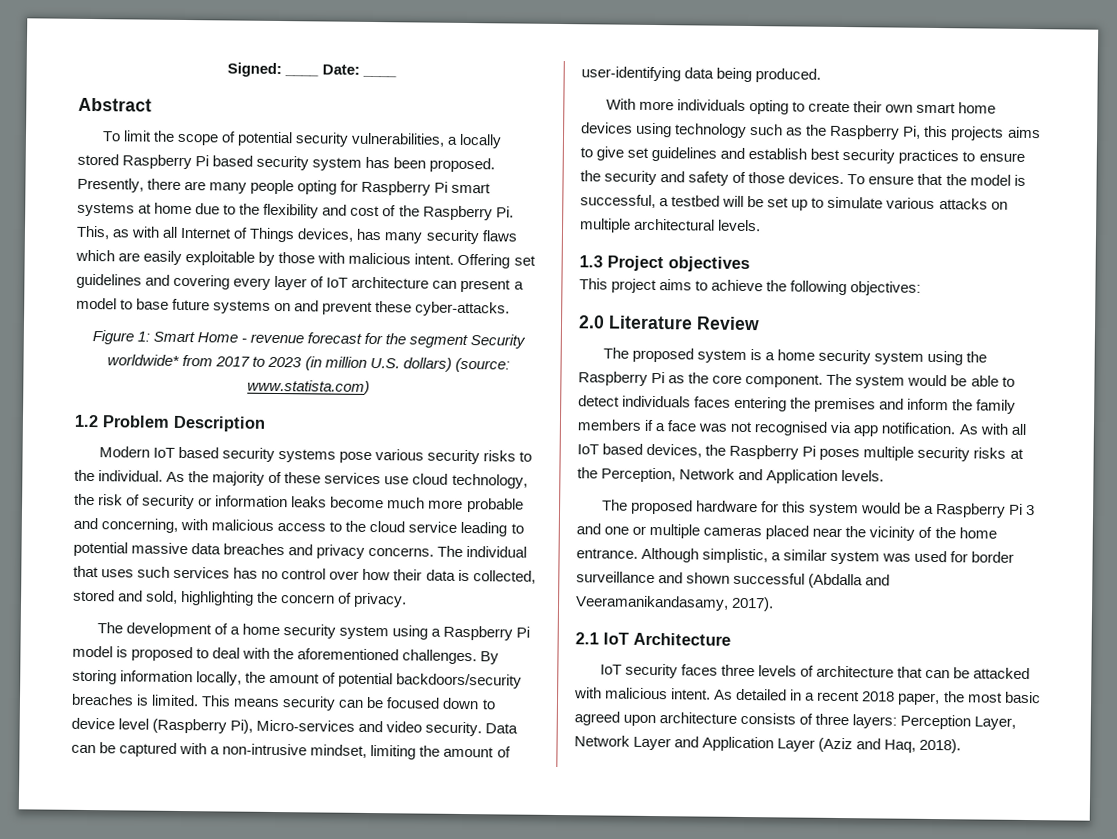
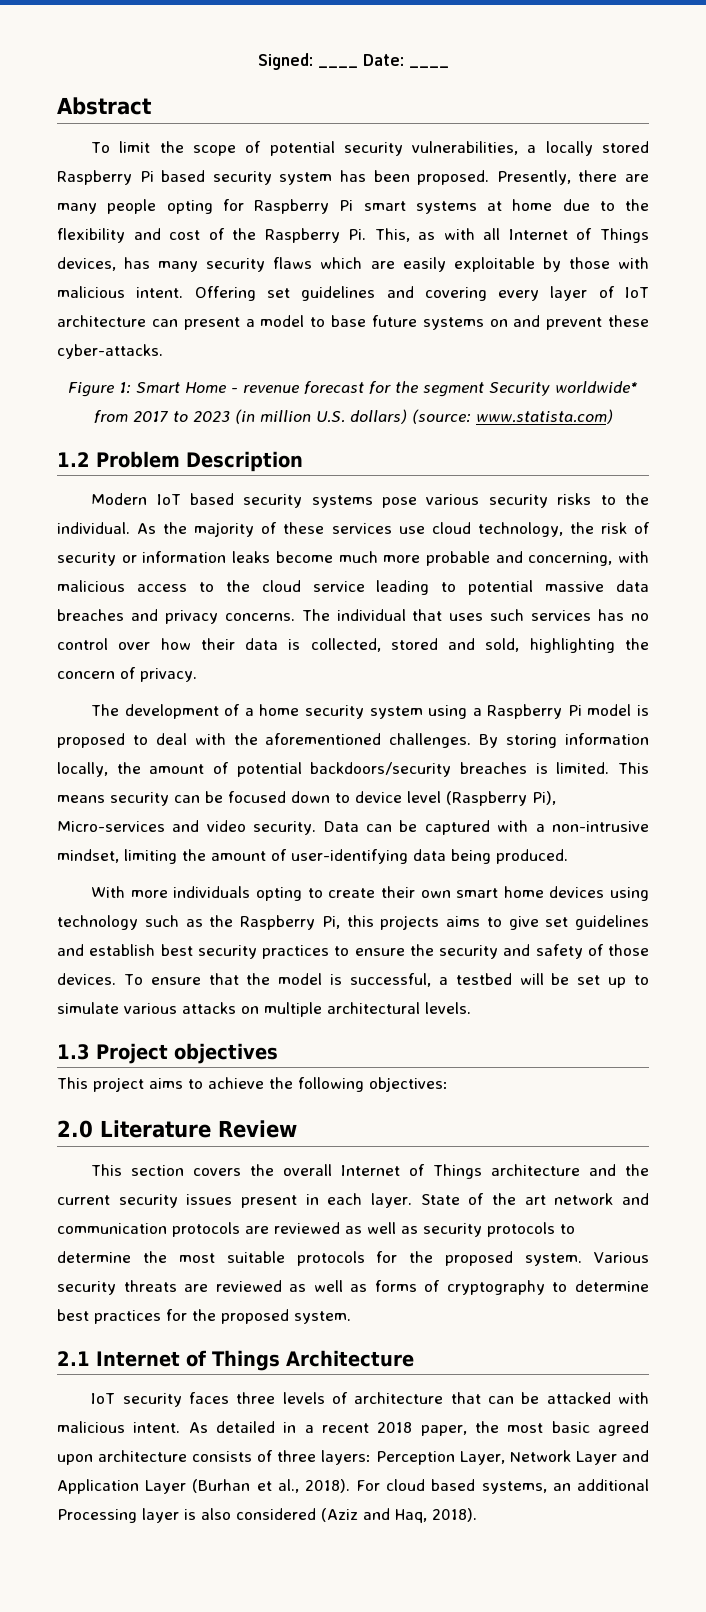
[602,347,988,366] [578,371,1015,389] [578,395,1017,414] [577,419,1026,437] [577,443,1024,462] [577,467,885,484] [601,499,1036,518] [576,523,997,541] [576,547,1015,565] [576,571,891,589] [575,595,775,612] [575,632,629,645] The proposed system is a home security system using the Raspberry Pi as the core component. The system would be able to detect individuals faces entering the premises and inform the family members if a face was not recognised via app notification. As with all IoT based devices, the Raspberry Pi poses multiple security risks at the Perception, Network and Application levels. // The proposed hardware for this system would be a Raspberry Pi 3 and one or multiple cameras placed near the vicinity of the home entrance. Although simplistic, a similar system was used for border surveillance and shown successful (Abdalla and Veeramanikandasamy, 2017). // 2.1 IoT -> [91,1164,650,1179] [57,1193,650,1208] [57,1222,575,1237] [57,1251,650,1266] [57,1280,649,1295] [57,1309,351,1324] [57,1350,280,1371] This section covers the overall Internet of Things architecture and the current security issues present in each layer. State of the art network and communication protocols are reviewed as well as security protocols to determine the most suitable protocols for the proposed system. Various security threats are reviewed as well as forms of cryptography to determine best practices for the proposed system. // 2.1 Internet of Things
(816, 745) none -> [192,1479,649,1494] [57,1508,316,1523] (Burhan et al., 2018). For cloud based systems, an additional Processing layer is also considered

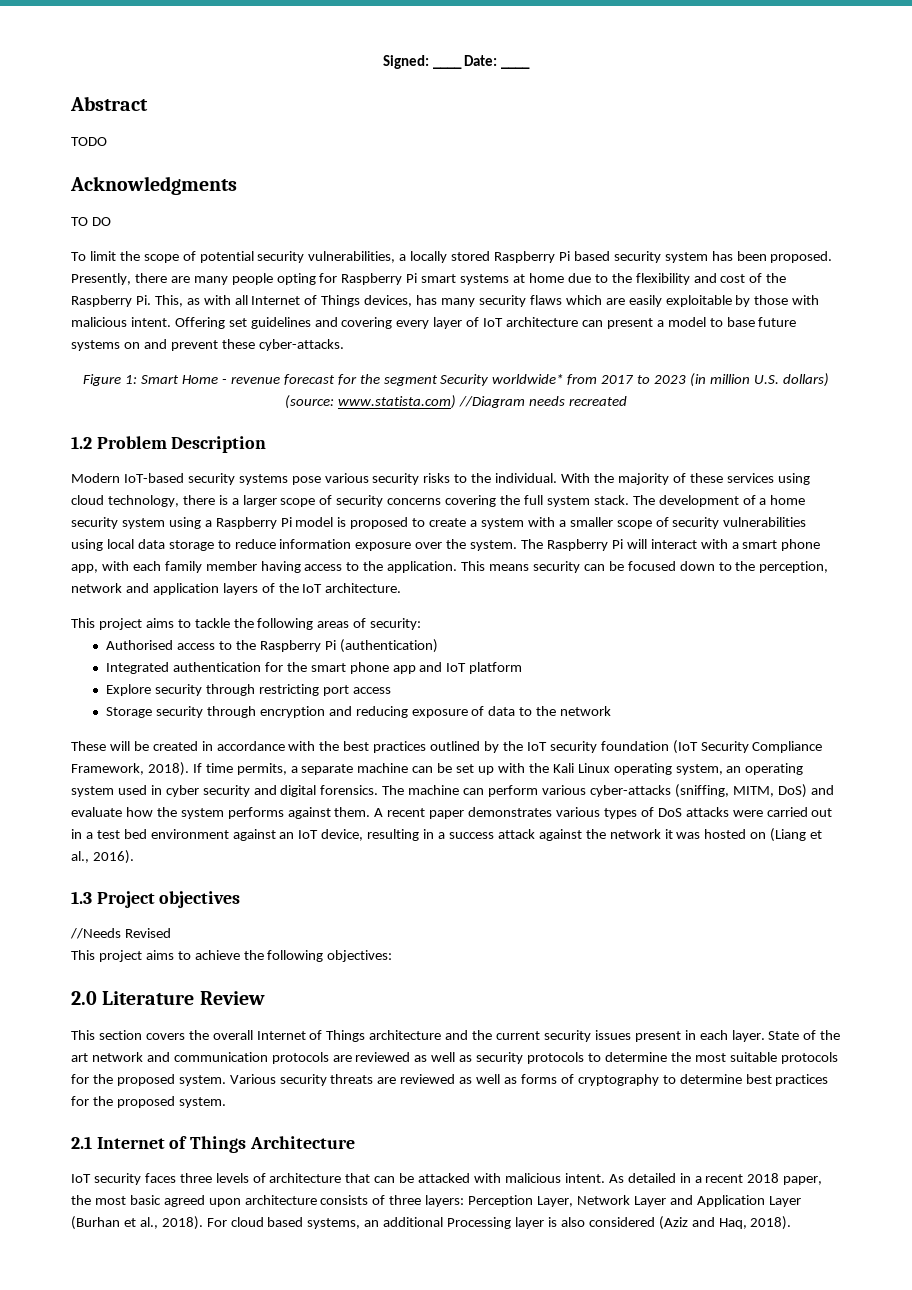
(152, 106) none -> [71,137,107,146] [70,176,237,195] [71,217,111,226] // TODO // Acknowledgments // TO DO
(613, 416) none -> [459,396,627,408] //Diagram needs recreated
[156,493,234,505] IoT based -> [123,473,184,483] IoT-based
[137,523,157,534] As -> [561,473,591,483] With
[398,526,425,534] use -> [777,473,810,485] using
[569,522,650,534] [57,551,649,566] [57,580,649,595] [57,609,649,624] [57,638,649,653] [57,667,197,682] the risk of security or information leaks become much more probable and concerning, with malicious access to the cloud service leading to potential massive data breaches and privacy concerns. The individual that uses such services has no control over how their data is collected, stored and sold, highlighting the concern of privacy. // -> [182,495,629,507] there is a larger scope of security concerns covering the full system stack.
[155,733,650,748] [57,762,610,777] deal with the aforementioned challenges. By storing information locally, the amount of potential backdoors/security breaches is limited. -> [429,517,807,529] [71,539,821,551] [71,561,458,573] create a system with a smaller scope of security vulnerabilities using local data storage to reduce information exposure over the system. The Raspberry Pi will interact with a smart phone app, with each family member having access to the application.
[355,791,556,806] [57,820,649,835] [57,849,568,864] [91,886,649,901] [57,915,649,930] [57,944,649,959] [57,973,650,988] [57,1002,471,1017] device level (Raspberry Pi), Micro-services and video security. Data can be captured with a non-intrusive mindset, limiting the amount of user-identifying data being produced. // With more individuals opting to create their own smart home devices using technology such as the Raspberry Pi, this projects aims to give set guidelines and establish best security practices to ensure the security and safety of those devices. To ensure that the model is successful, a testbed will be set up to simulate various attacks on multiple architectural levels. -> [735,561,829,573] [71,583,402,595] [71,618,422,630] [106,639,438,653] [106,662,523,674] [106,684,391,696] [106,706,612,718] [71,740,823,754] [71,762,804,776] [71,784,834,798] [71,807,833,819] [71,828,823,842] [71,850,134,864] the perception, network and application layers of the IoT architecture. // This project aims to tackle the following areas of security: // Authorised access to the Raspberry Pi (authentication) // Integrated authentication for the smart phone app and IoT platform // Explore security through restricting port access // Storage security through encryption and reducing exposure of data to the network // These will be created in accordance with the best practices outlined by the IoT security foundation (IoT Security Compliance Framework, 2018). If time permits, a separate machine can be set up with the Kali Linux operating system, an operating system used in cyber security and digital forensics. The machine can perform various cyber-attacks (sniffing, MITM, DoS) and evaluate how the system performs against them. A recent paper demonstrates various types of DoS attacks were carried out in a test bed environment against an IoT device, resulting in a success attack against the network it was hosted on (Liang et al., 2016).
(278, 1053) none -> [70,928,171,939] // //Needs Revised

